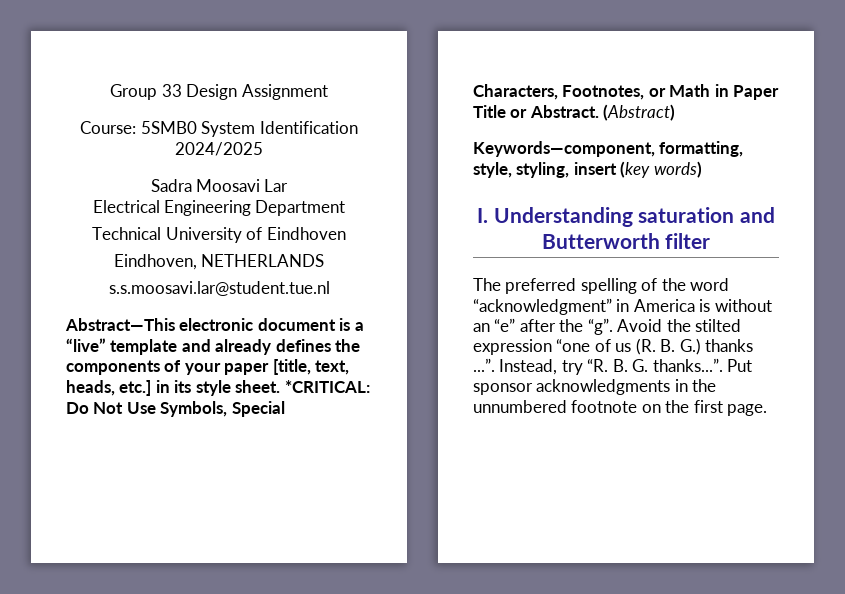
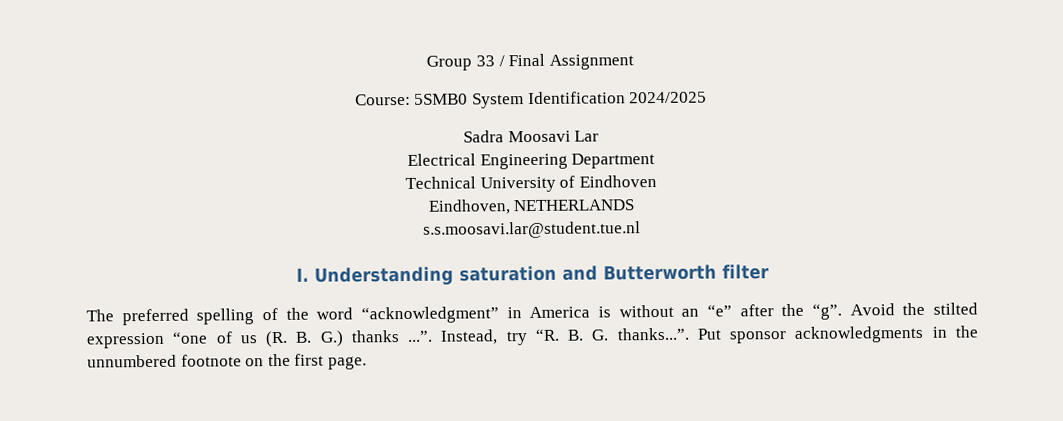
[186,84,238,100] Design -> [498,53,546,67] / Final
[65,318,364,331] [66,338,361,355] [66,359,350,375] [66,380,370,396] [66,401,285,417] [473,84,780,100] [473,104,676,121] [473,141,744,157] [473,161,702,178] // Abstract—This electronic document is a “live” template and already defines the components of your paper [title, text, heads, etc.] in its style sheet. *CRITICAL: Do Not Use Symbols, Special Characters, Footnotes, or Math in Paper Title or Abstract. (Abstract) // Keywords—component, formatting, style, styling, insert (key words) -> (641, 230) none

